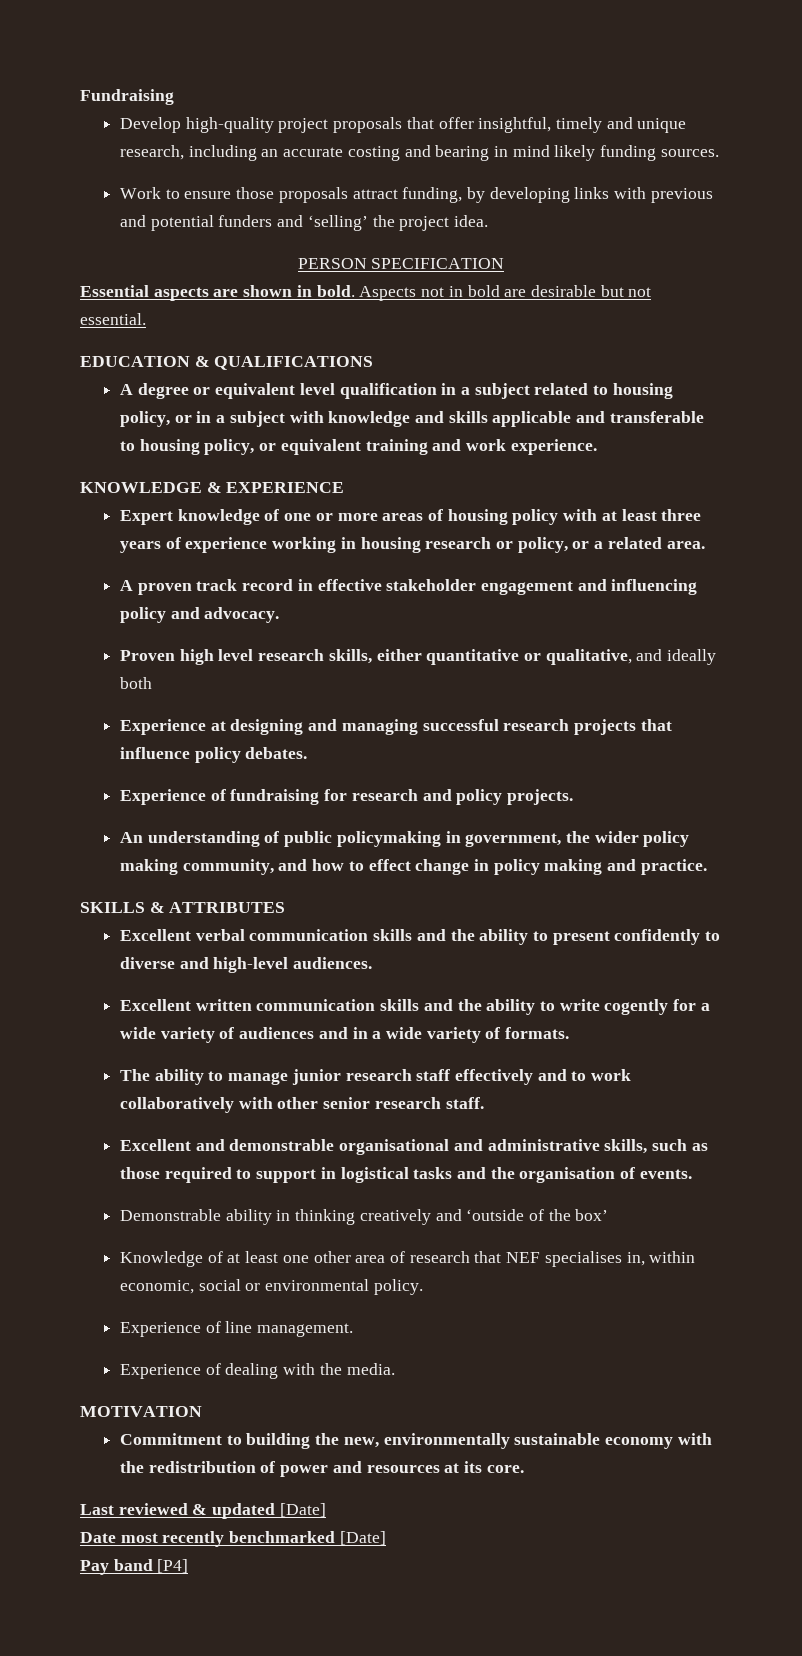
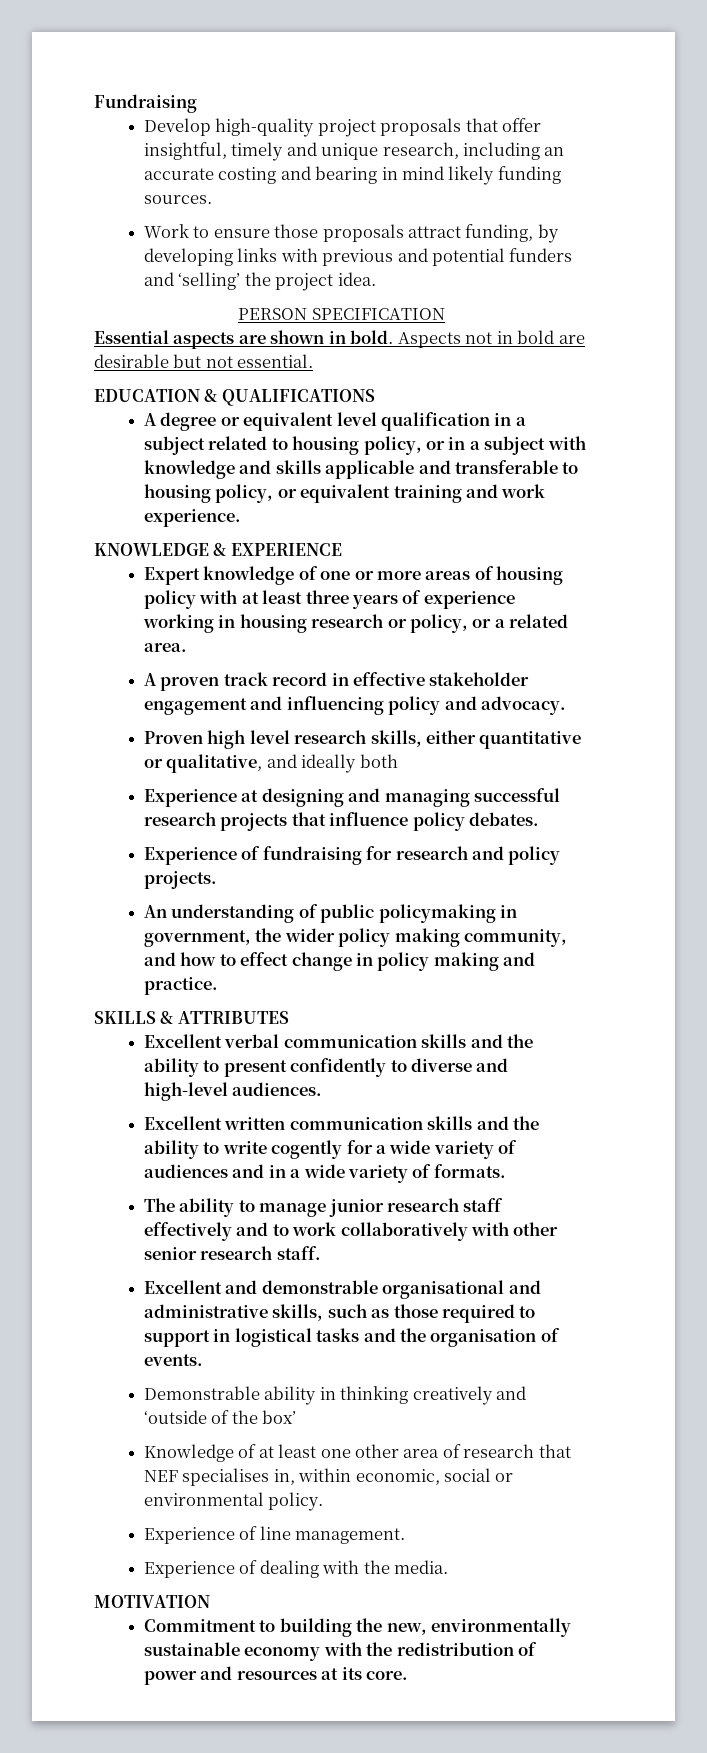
[80,1503,326,1519] [80,1531,386,1547] [80,1559,189,1575] // Last reviewed & updated [Date] // Date most recently benchmarked [Date] // Pay band [P4] -> (408, 1675) none

